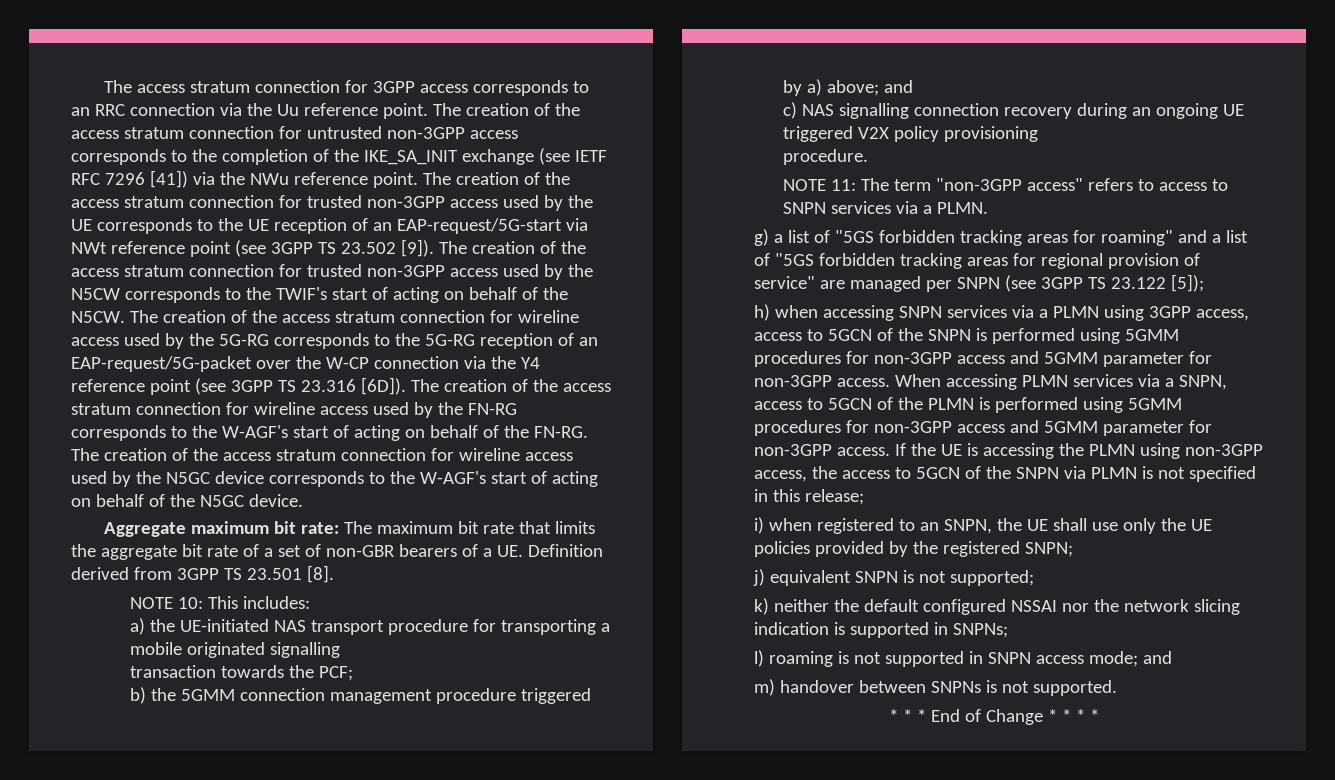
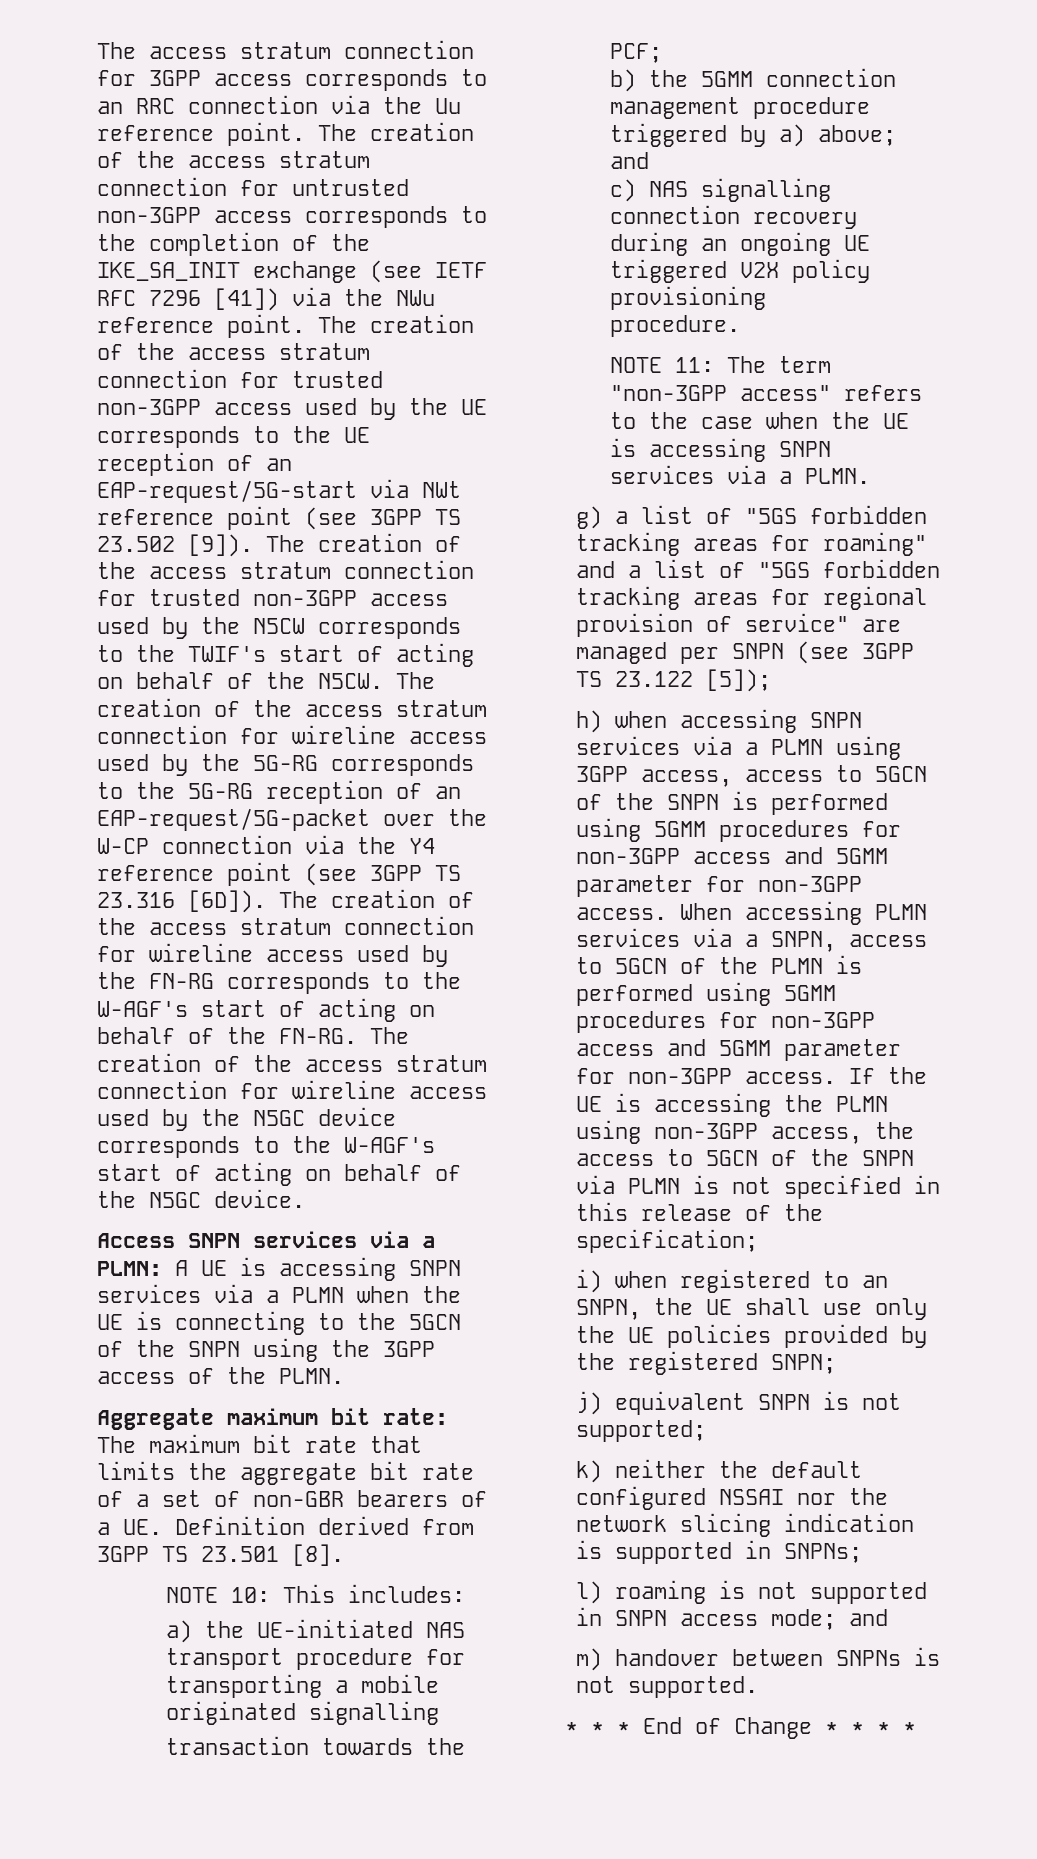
(303, 500) none -> [97,1231,435,1248] [97,1257,461,1281] [97,1284,461,1303] [97,1311,461,1335] [97,1338,435,1362] [97,1367,344,1384] // Access SNPN services via a PLMN: A UE is accessing SNPN services via a PLMN when the UE is connecting to the 5GCN of the SNPN using the 3GPP access of the PLMN.
[1159,179,1229,191] access to -> [649,412,910,429] [610,438,767,462] the case when the UE is accessing
[804,489,864,505] release; -> [640,1204,823,1221] [575,1229,758,1253] release of the specification;

